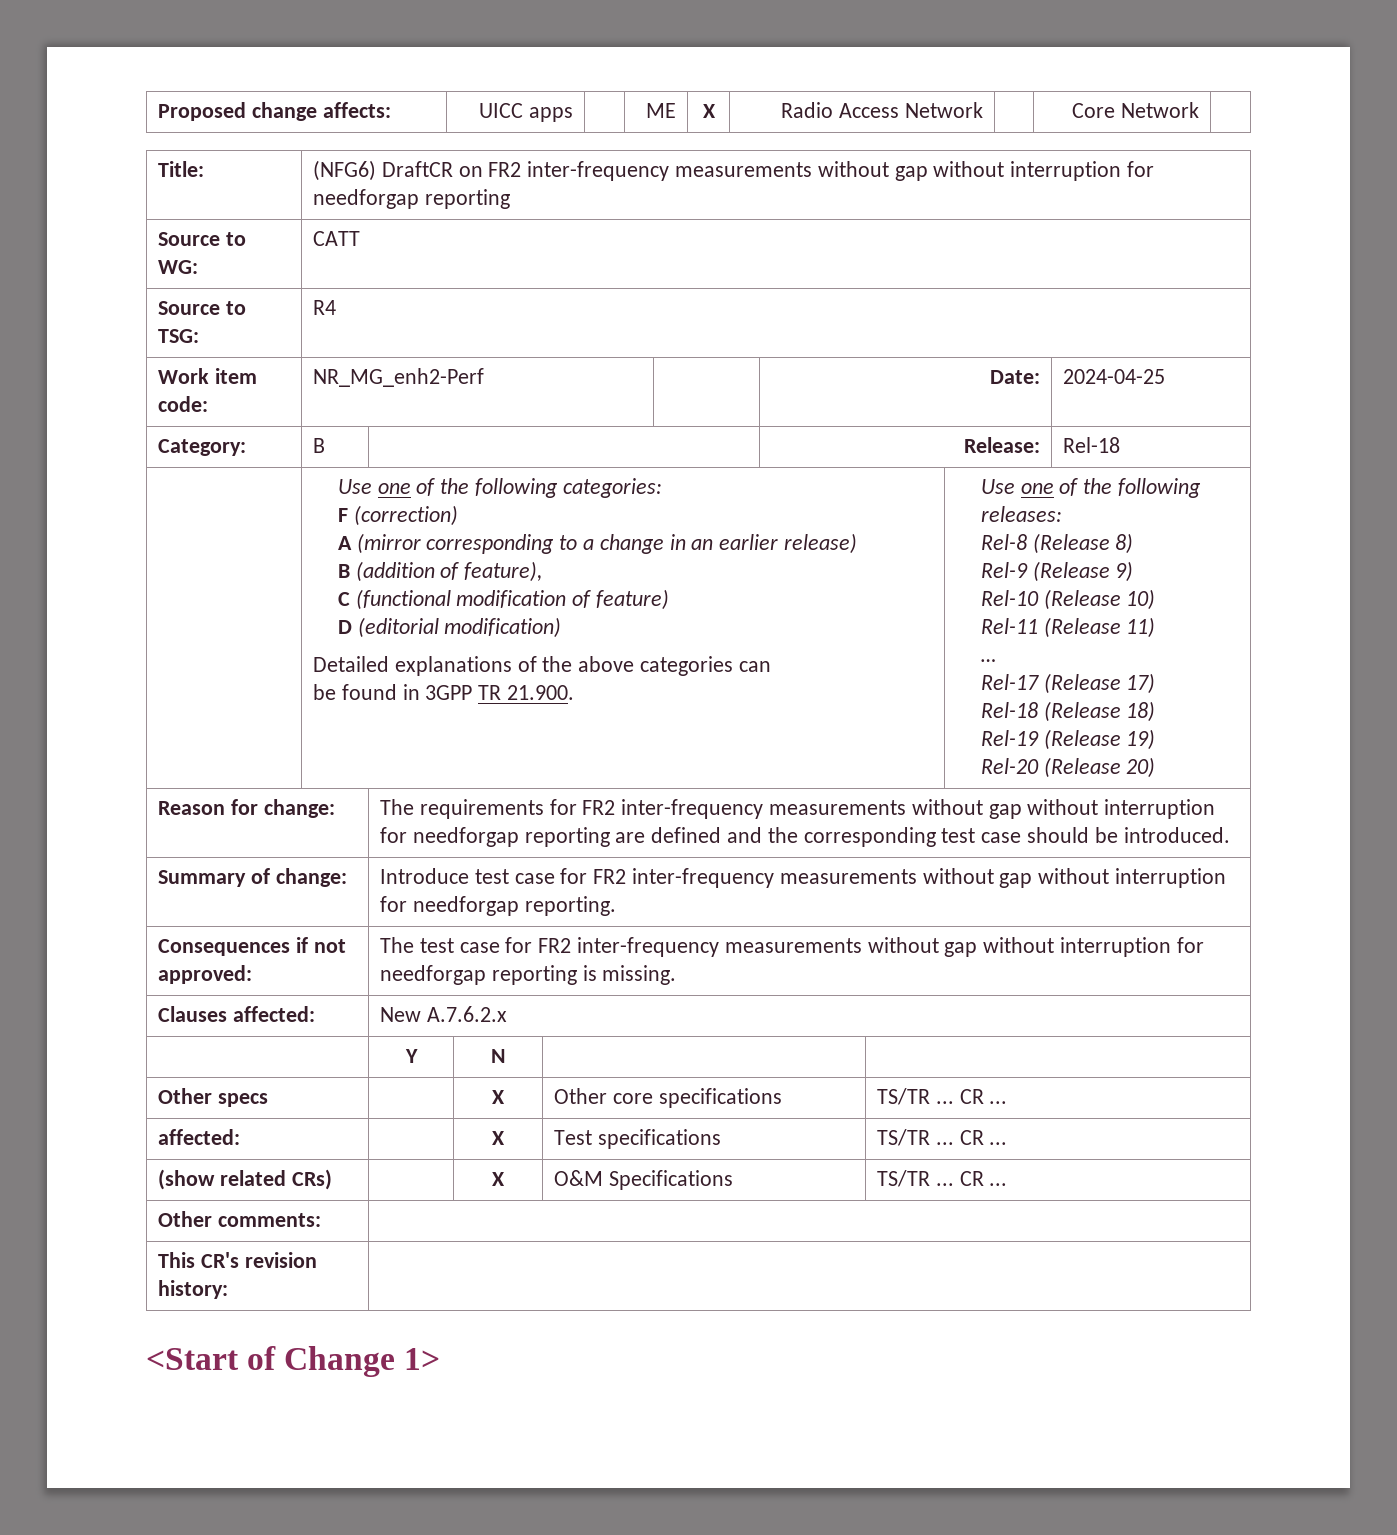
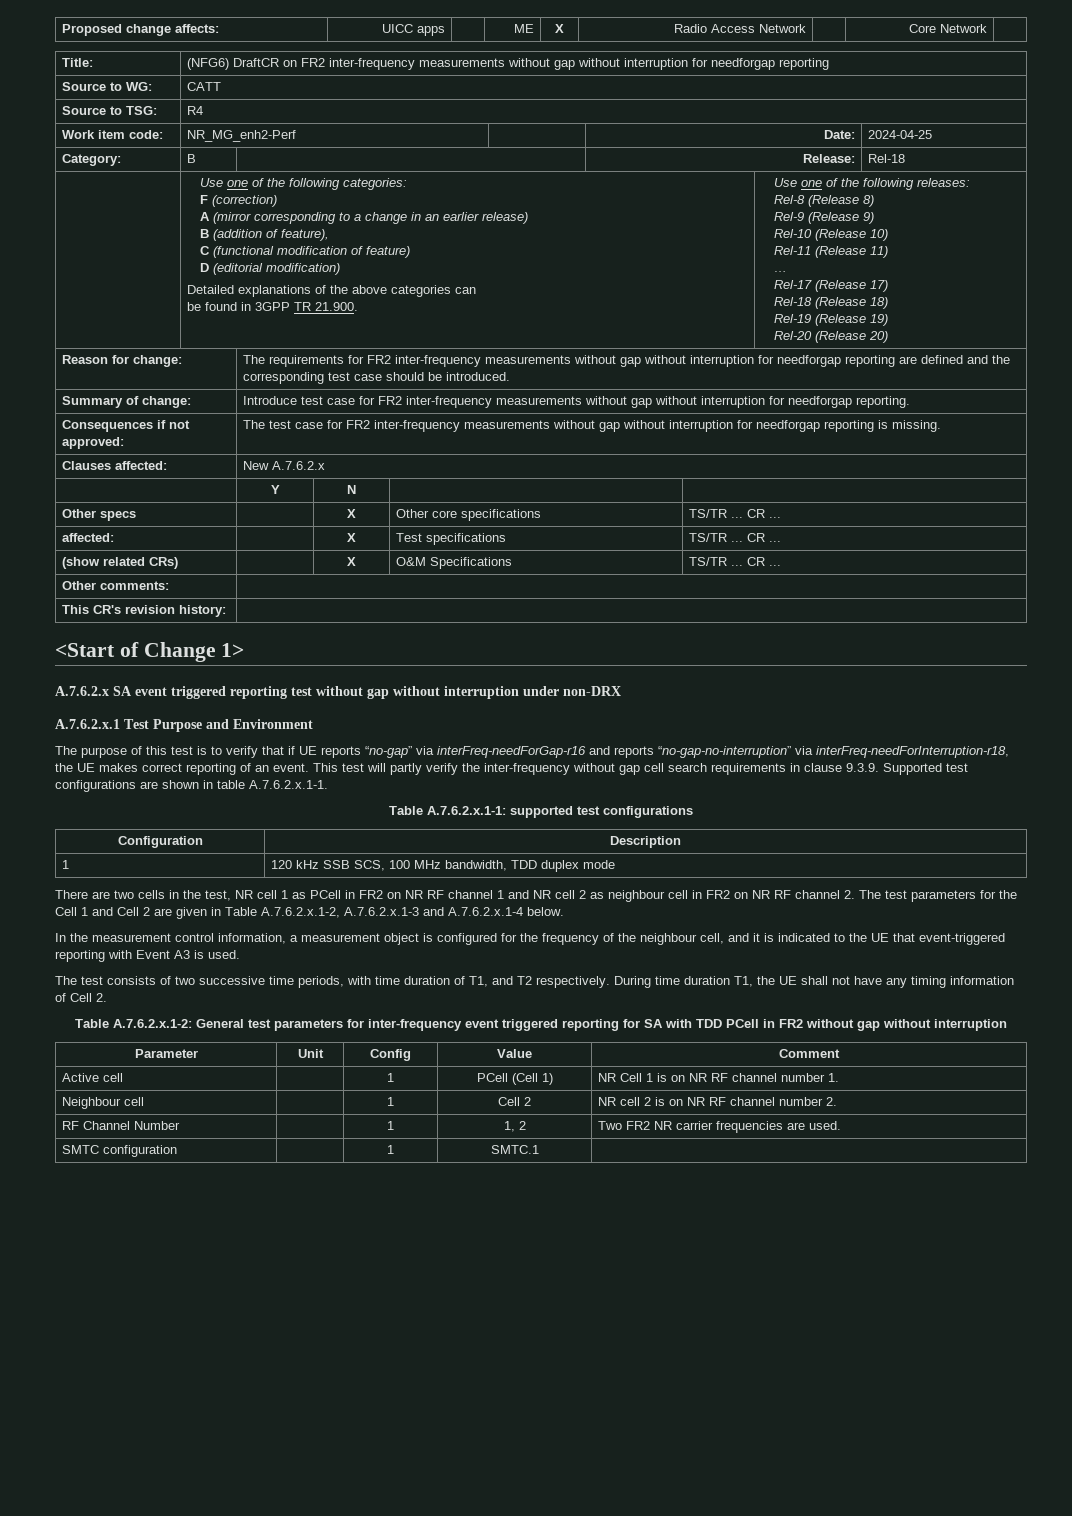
(441, 1359) none -> [55,686,621,699] [55,719,313,732] [55,746,1009,758] [55,763,968,775] [55,780,328,792] [389,806,693,818] [117,836,203,848] [609,836,681,848] [62,860,70,869] [271,860,616,872] [55,890,1017,902] [55,907,564,919] [55,933,1005,945] [55,950,240,962] [55,976,1014,988] [55,993,107,1002] [75,1019,1007,1031] [134,1049,198,1058] [297,1049,324,1058] [370,1049,412,1061] [497,1049,532,1058] [779,1049,840,1058] [62,1073,124,1082] [387,1073,395,1082] [476,1073,553,1085] [598,1073,840,1082] [62,1097,145,1109] [387,1097,395,1106] [498,1097,531,1106] [598,1097,838,1106] [62,1121,181,1130] [387,1121,395,1130] [503,1121,526,1132] [598,1121,842,1133] [62,1145,178,1157] [387,1145,395,1154] [490,1145,539,1154] // A.7.6.2.x SA event triggered reporting test without gap without interruption under non-DRX // A.7.6.2.x.1 Test Purpose and Environment // The purpose of this test is to verify that if UE reports “no-gap” via interFreq-needForGap-r16 and reports “no-gap-no-interruption” via interFreq-needForInterruption-r18, the UE makes correct reporting of an event. This test will partly verify the inter-frequency without gap cell search requirements in clause 9.3.9. Supported test configurations are shown in table A.7.6.2.x.1-1. // Table A.7.6.2.x.1-1: supported test configurations // Configuration | Description // 1 | 120 kHz SSB SCS, 100 MHz bandwidth, TDD duplex mode // There are two cells in the test, NR cell 1 as PCell in FR2 on NR RF channel 1 and NR cell 2 as neighbour cell in FR2 on NR RF channel 2. The test parameters for the Cell 1 and Cell 2 are given in Table A.7.6.2.x.1-2, A.7.6.2.x.1-3 and A.7.6.2.x.1-4 below. // In the measurement control information, a measurement object is configured for the frequency of the neighbour cell, and it is indicated to the UE that event-triggered reporting with Event A3 is used. // The test consists of two successive time periods, with time duration of T1, and T2 respectively. During time duration T1, the UE shall not have any timing information of Cell 2. // Table A.7.6.2.x.1-2: General test parameters for inter-frequency event triggered reporting for SA with TDD PCell in FR2 without gap without interruption // Parameter | Unit | Config | Value | Comment // Active cell | | 1 | PCell (Cell 1) | NR Cell 1 is on NR RF channel number 1. // Neighbour cell | | 1 | Cell 2 | NR cell 2 is on NR RF channel number 2. // RF Channel Number | | 1 | 1, 2 | Two FR2 NR carrier frequencies are used. // SMTC configuration | | 1 | SMTC.1 |

